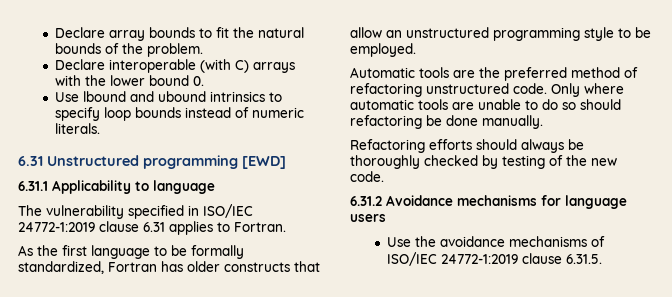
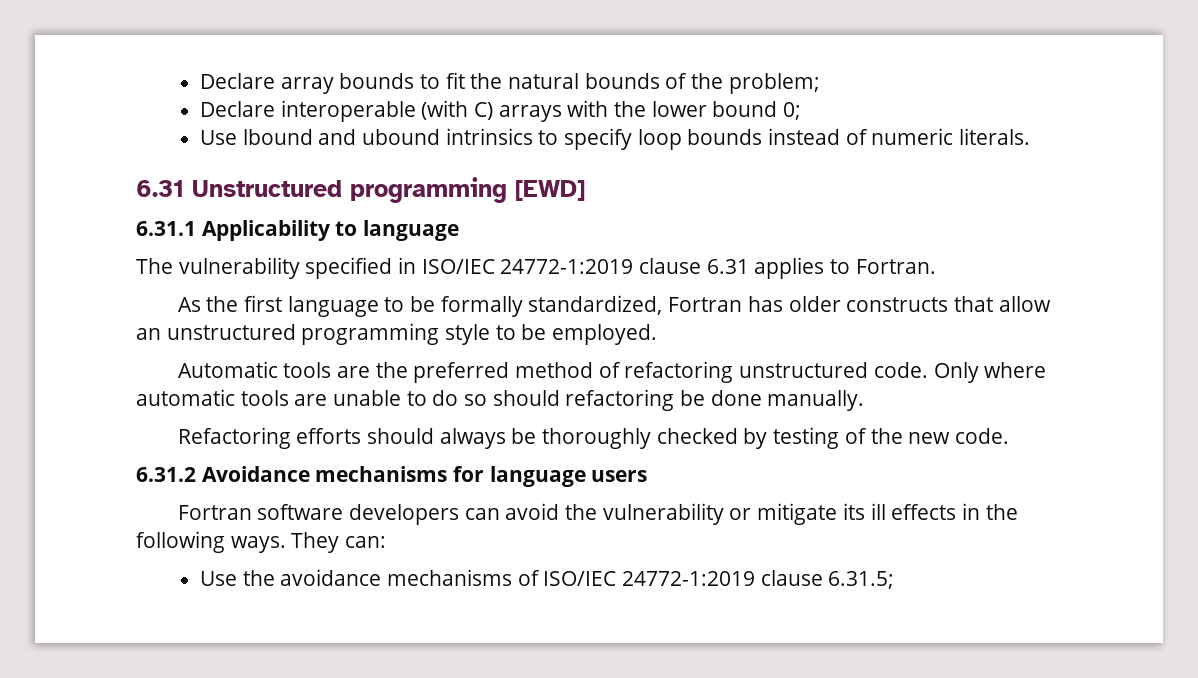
[147,43,204,57] problem. -> [728,73,820,94] problem;
[193,76,205,86] 0. -> [783,102,802,120] 0;
(386, 218) none -> [177,503,1018,525] [136,531,387,553] // Fortran software developers can avoid the vulnerability or mitigate its ill effects in the following ways. They can:
[566,254,603,264] 6.31.5. -> [828,571,895,589] 6.31.5;

